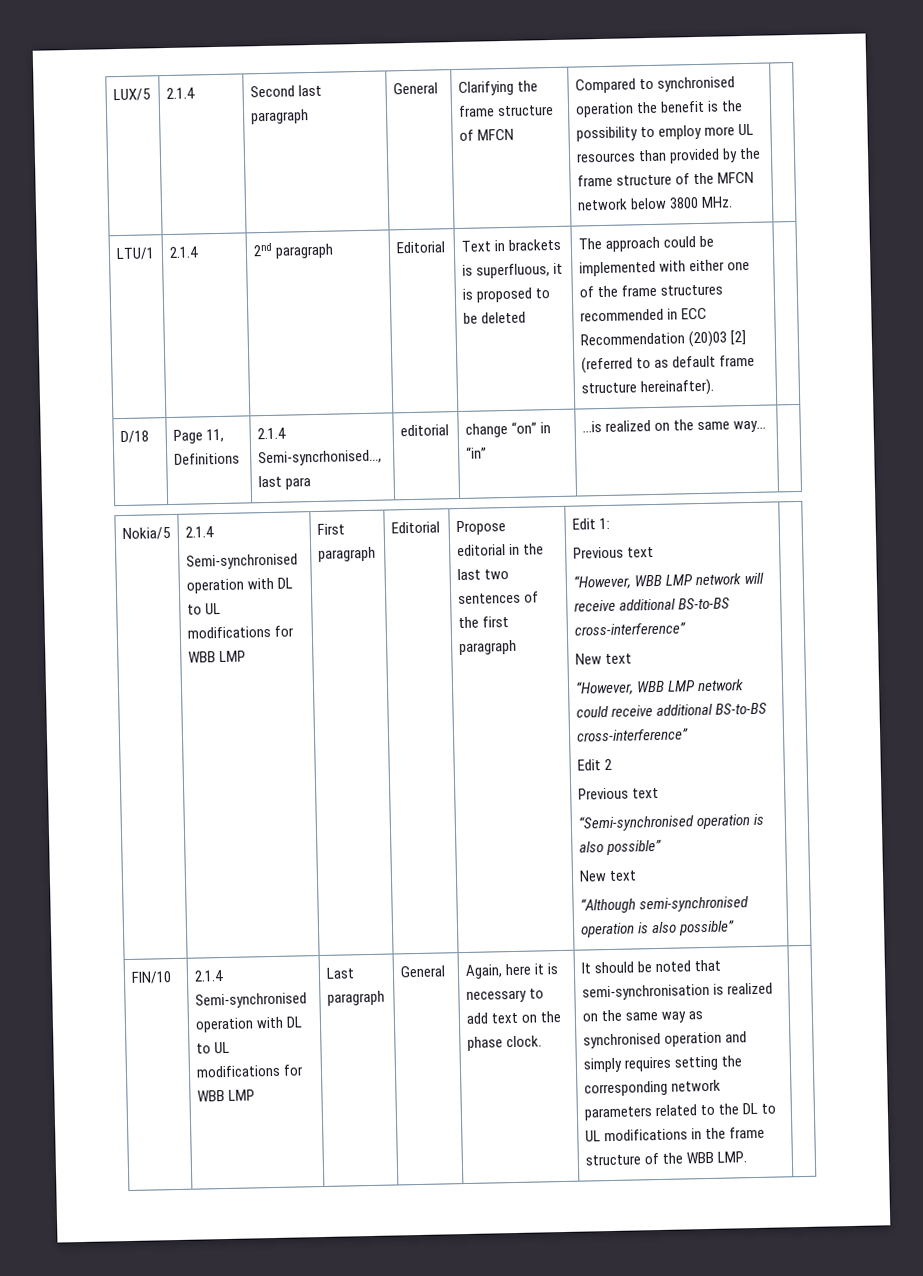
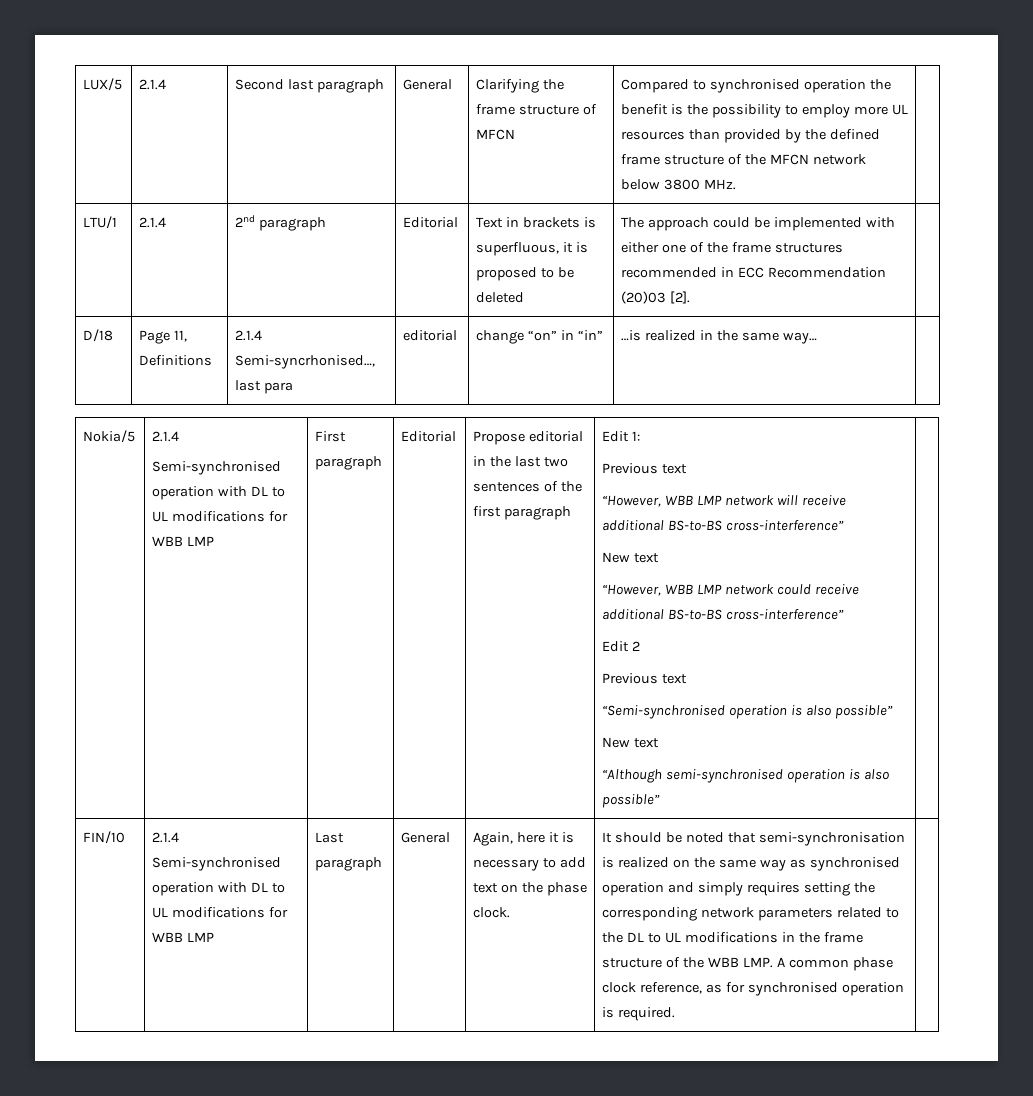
(762, 153) none -> [829,129,880,140] defined
[730,330,747,346] [580,354,756,374] [580,378,716,397] [2] (referred to as default frame structure hereinafter). -> [670,291,691,304] [2].
[654,422,671,431] on -> [699,330,713,340] in
(748, 1157) none -> [776,957,893,971] [602,982,904,996] [602,1007,676,1021] A common phase clock reference, as for synchronised operation is required.

